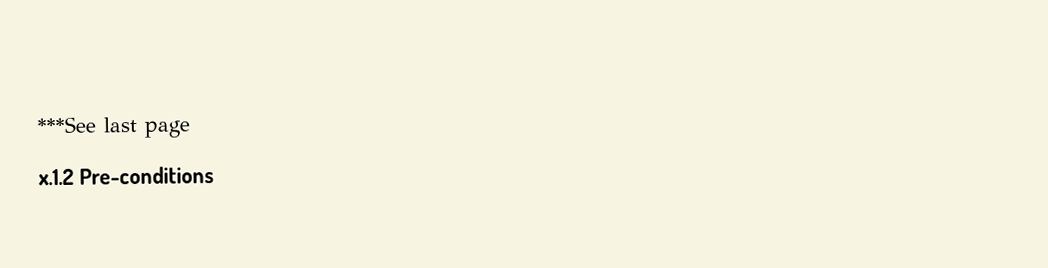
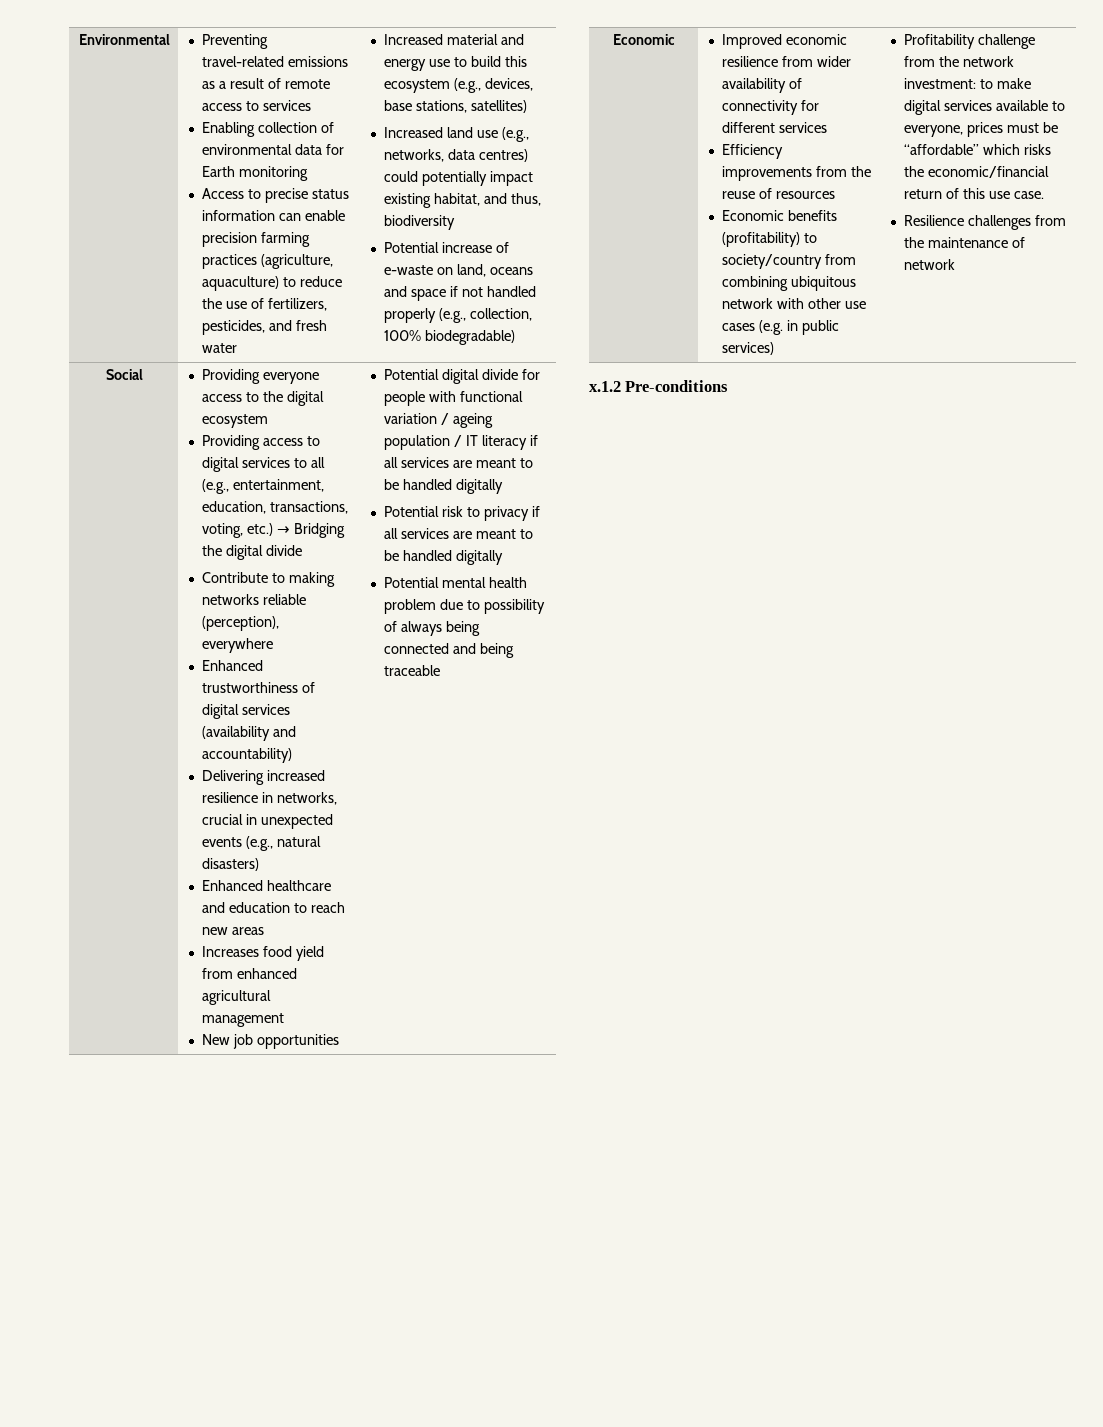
[37,116,191,138] ***See last page -> [78,34,170,45] [202,34,269,49] [202,56,349,67] [202,78,331,89] [202,100,312,111] [202,122,335,137] [202,144,345,155] [202,166,309,181] [202,188,350,203] [202,210,346,221] [202,232,311,247] [202,254,334,269] [202,276,343,291] [202,298,328,311] [202,320,328,335] [202,343,238,353] [384,34,525,45] [384,56,528,71] [384,78,534,93] [384,100,528,113] [384,127,530,142] [384,149,529,162] [384,171,534,186] [384,193,542,208] [384,215,456,230] [384,242,510,253] [384,264,534,277] [384,286,537,301] [384,308,533,323] [384,330,516,345] [105,369,143,380] [202,369,320,384] [202,391,325,406] [202,414,269,428] [202,435,321,450] [202,457,326,472] [202,479,325,494] [202,501,349,514] [202,523,346,538] [202,545,303,560] [202,572,336,587] [202,594,307,605] [202,616,280,631] [202,638,274,653] [202,660,264,671] [202,682,316,693] [202,704,291,719] [202,726,297,741] [202,748,293,763] [202,770,326,785] [202,792,338,805] [202,814,334,829] [202,836,322,851] [202,858,260,871] [202,880,332,891] [202,902,346,913] [202,927,265,935] [202,946,325,961] [202,968,298,979] [202,990,272,1005] [202,1013,285,1027] [202,1034,340,1049] [384,369,541,384] [384,391,524,406] [384,413,494,428] [384,435,539,450] [384,457,534,468] [384,479,504,494] [384,506,541,521] [384,528,534,539] [384,550,504,565] [384,577,528,588] [384,599,546,614] [384,621,481,636] [384,643,515,658] [384,665,441,676] [613,34,675,45] [722,34,848,49] [722,56,852,67] [722,78,803,93] [722,100,820,115] [722,122,828,133] [722,144,784,159] [722,166,872,181] [722,188,836,199] [722,210,838,221] [722,232,818,247] [722,254,857,269] [722,276,857,291] [722,298,867,309] [722,320,840,335] [722,342,775,355] [904,34,1036,49] [904,56,1015,67] [904,78,1032,89] [904,100,1066,115] [904,122,1059,137] [904,144,1052,155] [904,166,1050,178] [904,188,1045,199] [904,215,1067,230] [904,237,1026,248] [904,259,956,270] Environmental | Preventing travel-related emissions as a result of remote access to services // Enabling collection of environmental data for Earth monitoring // Access to precise status information can enable precision farming practices (agriculture, aquaculture) to reduce the use of fertilizers, pesticides, and fresh water | Increased material and energy use to build this ecosystem (e.g., devices, base stations, satellites) // Increased land use (e.g., networks, data centres) could potentially impact existing habitat, and thus, biodiversity // Potential increase of e-waste on land, oceans and space if not handled properly (e.g., collection, 100% biodegradable) // Social | Providing everyone access to the digital ecosystem // Providing access to digital services to all (e.g., entertainment, education, transactions, voting, etc.) → Bridging the digital divide // Contribute to making networks reliable (perception), everywhere // Enhanced trustworthiness of digital services (availability and accountability) // Delivering increased resilience in networks, crucial in unexpected events (e.g., natural disasters) // Enhanced healthcare and education to reach new areas // Increases food yield from enhanced agricultural management // New job opportunities | Potential digital divide for people with functional variation / ageing population / IT literacy if all services are meant to be handled digitally // Potential risk to privacy if all services are meant to be handled digitally // Potential mental health problem due to possibility of always being connected and being traceable // Economic | Improved economic resilience from wider availability of connectivity for different services // Efficiency improvements from the reuse of resources // Economic benefits (profitability) to society/country from combining ubiquitous network with other use cases (e.g. in public services) | Profitability challenge from the network investment: to make digital services available to everyone, prices must be “affordable” which risks the economic/financial return of this use case. // Resilience challenges from the maintenance of network

